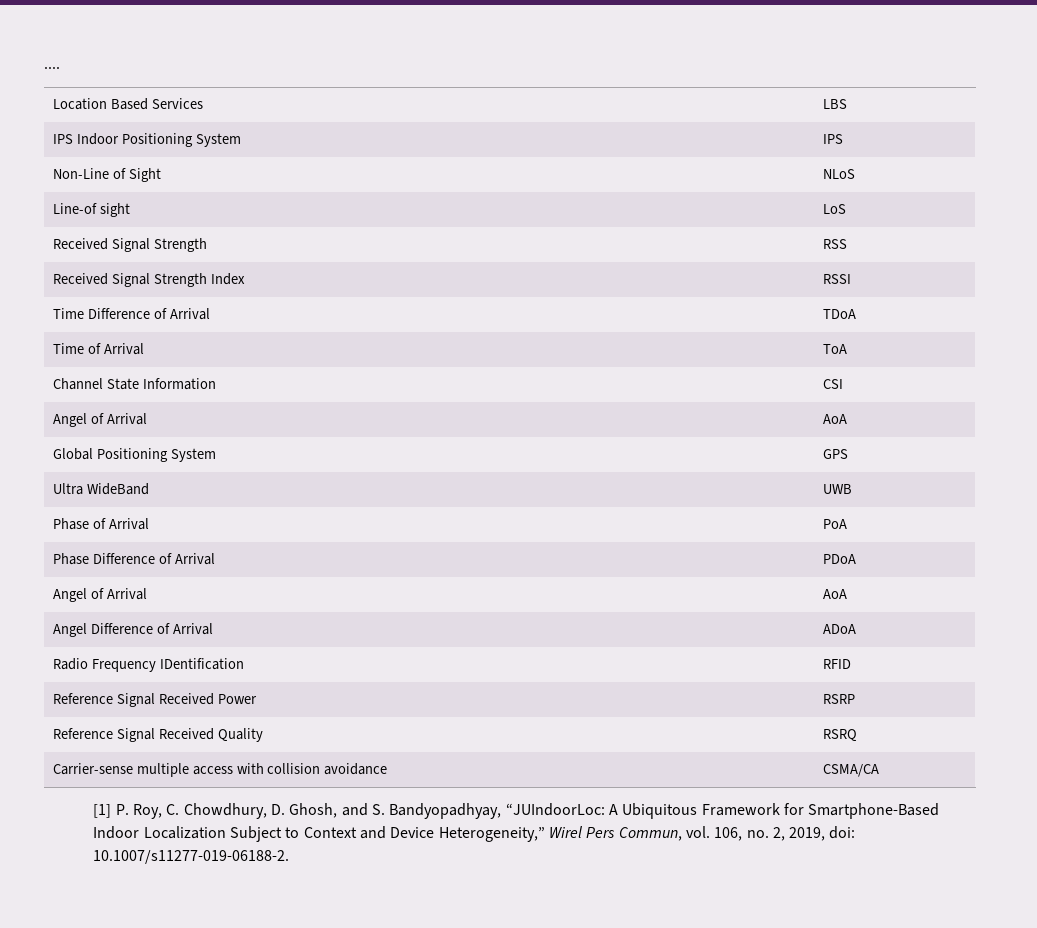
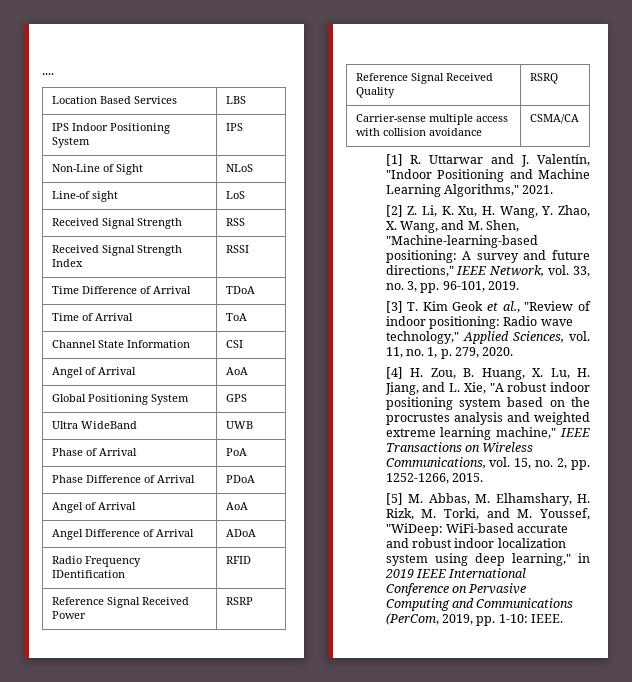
[115,803,940,819] [93,826,856,842] [93,850,290,864] P. Roy, C. Chowdhury, D. Ghosh, and S. Bandyopadhyay, “JUIndoorLoc: A Ubiquitous Framework for Smartphone-Based Indoor Localization Subject to Context and Device Heterogeneity,” Wirel Pers Commun, vol. 106, no. 2, 2019, doi: 10.1007/s11277-019-06188-2. -> [410,154,590,167] [385,169,590,182] [385,184,554,197] [385,205,590,218] [385,220,520,233] [385,235,538,248] [385,250,590,263] [385,265,590,277] [385,281,520,293] [385,301,591,313] [385,316,573,329] [385,331,590,344] [385,347,514,359] [385,367,590,380] [384,382,590,395] [385,397,590,410] [385,412,590,425] [385,427,590,440] [385,442,534,452] [385,457,590,470] [385,473,483,484] [385,493,590,506] [385,508,590,520] [385,523,569,536] [385,538,566,548] [385,553,590,566] [384,568,527,578] [385,583,527,596] [385,598,574,611] [385,613,564,626] R. Uttarwar and J. Valentín, "Indoor Positioning and Machine Learning Algorithms," 2021. // [2] Z. Li, K. Xu, H. Wang, Y. Zhao, X. Wang, and M. Shen, "Machine-learning-based positioning: A survey and future directions," IEEE Network, vol. 33, no. 3, pp. 96-101, 2019. // [3] T. Kim Geok et al., "Review of indoor positioning: Radio wave technology," Applied Sciences, vol. 11, no. 1, p. 279, 2020. // [4] H. Zou, B. Huang, X. Lu, H. Jiang, and L. Xie, "A robust indoor positioning system based on the procrustes analysis and weighted extreme learning machine," IEEE Transactions on Wireless Communications, vol. 15, no. 2, pp. 1252-1266, 2015. // [5] M. Abbas, M. Elhamshary, H. Rizk, M. Torki, and M. Youssef, "WiDeep: WiFi-based accurate and robust indoor localization system using deep learning," in 2019 IEEE International Conference on Pervasive Computing and Communications (PerCom, 2019, pp. 1-10: IEEE.

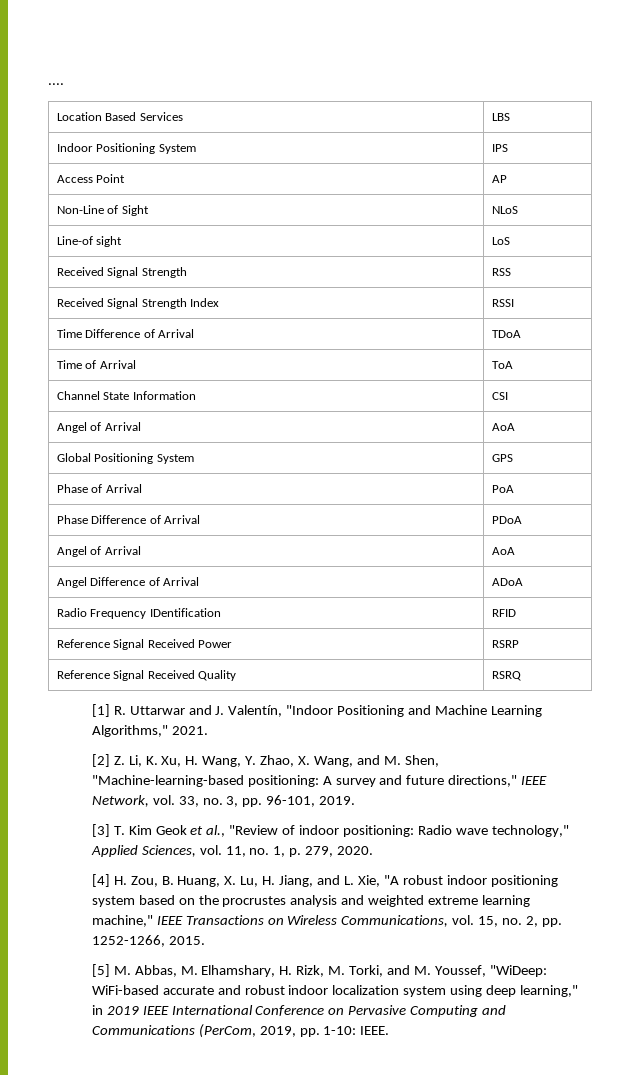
[51,123,69,131] IPS -> (510, 117) none
(243, 127) none -> [56,174,126,183] [491,175,507,183] // Access Point | AP
[51,421,137,429] [225,421,253,429] // Ultra WideBand | UWB -> (513, 458) none
[355,114,508,125] [355,128,482,136] [529,114,579,124] // Carrier-sense multiple access with collision avoidance | CSMA/CA -> (521, 676) none

